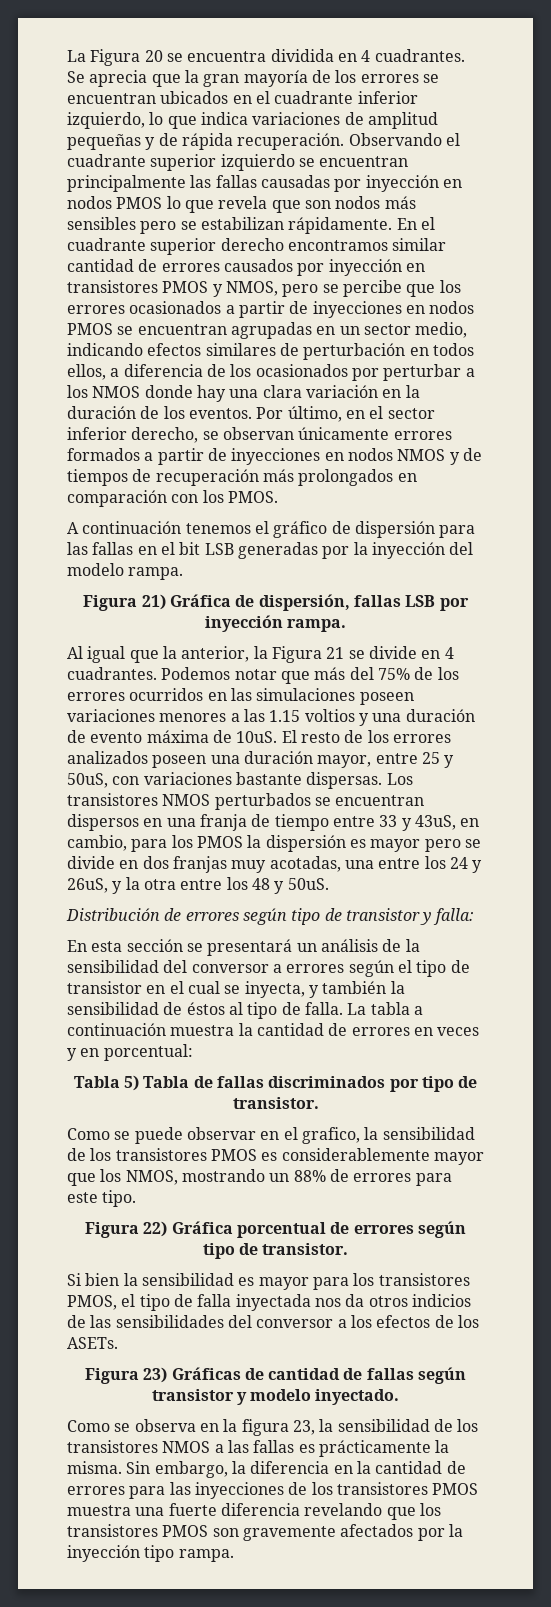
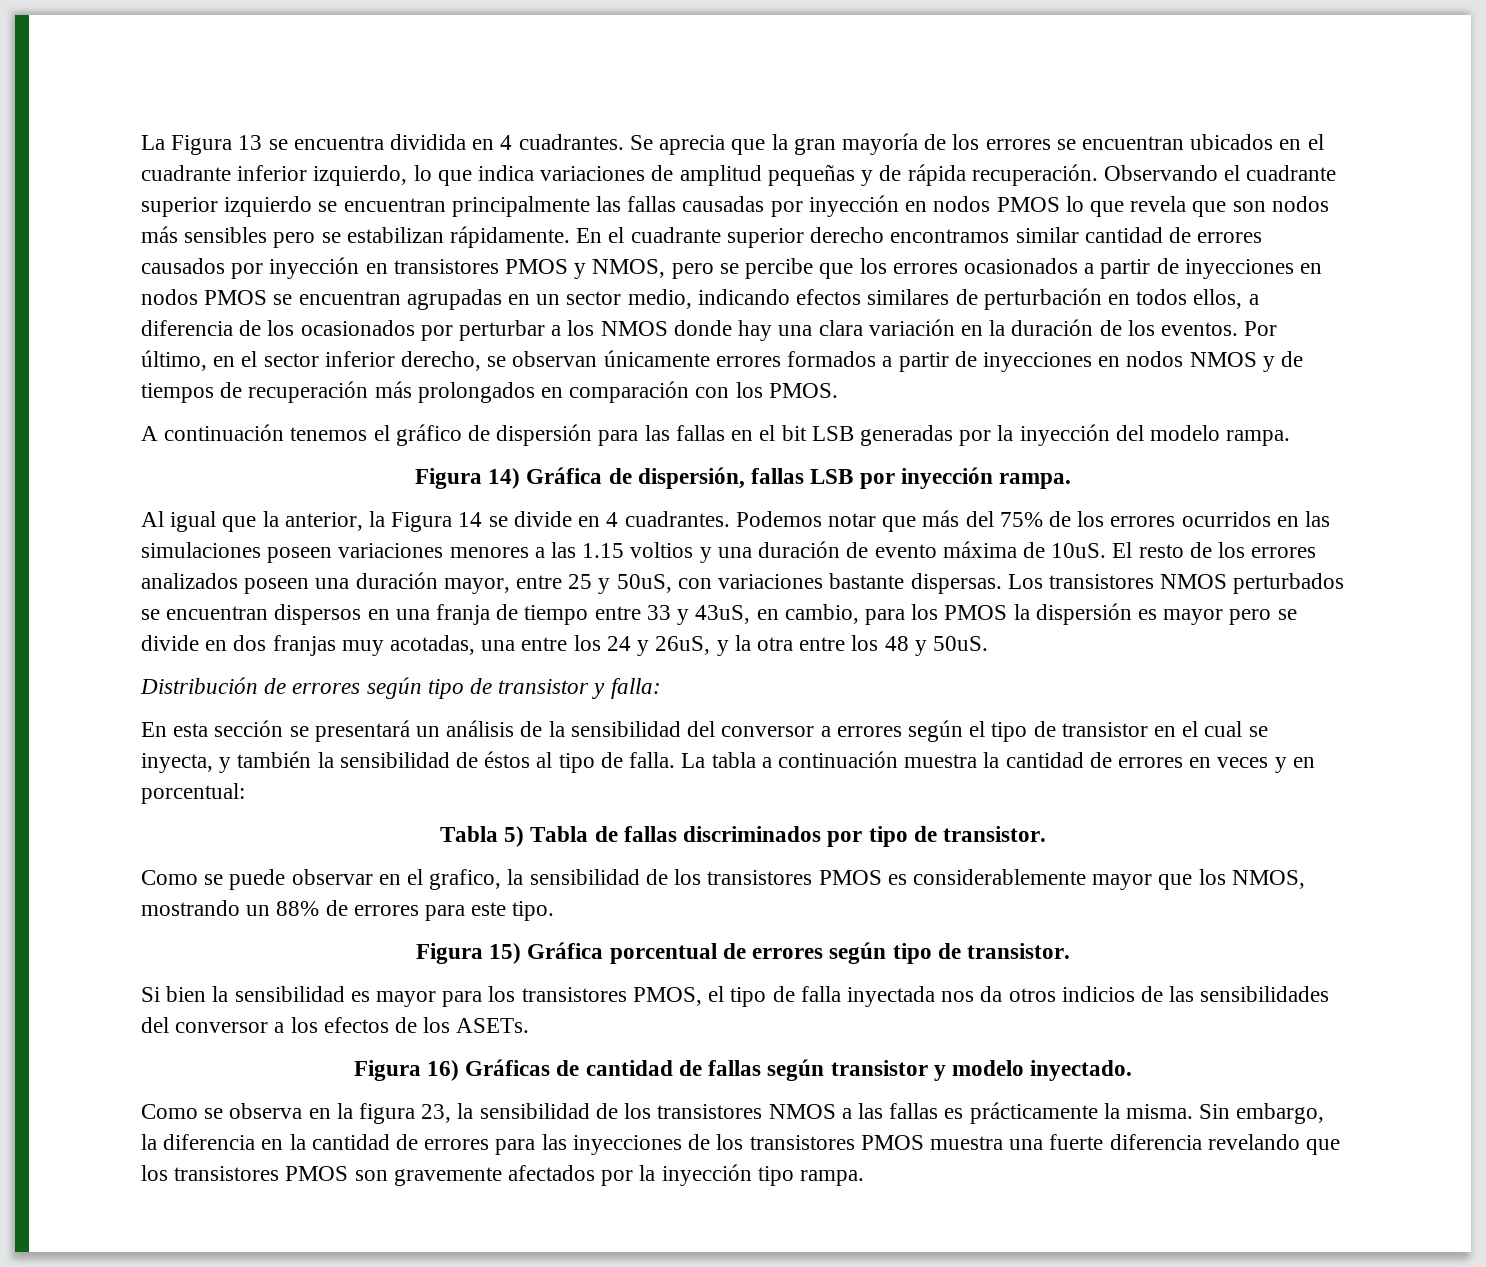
[144,50,163,62] 20 -> [238,135,263,150] 13
[141,594,166,610] 21) -> [488,468,521,489] 14)
[326,647,345,659] 21 -> [458,512,483,527] 14
[143,1221,168,1237] 22) -> [489,943,522,964] 15)
[143,1367,168,1383] 23) -> [427,1060,460,1081] 16)

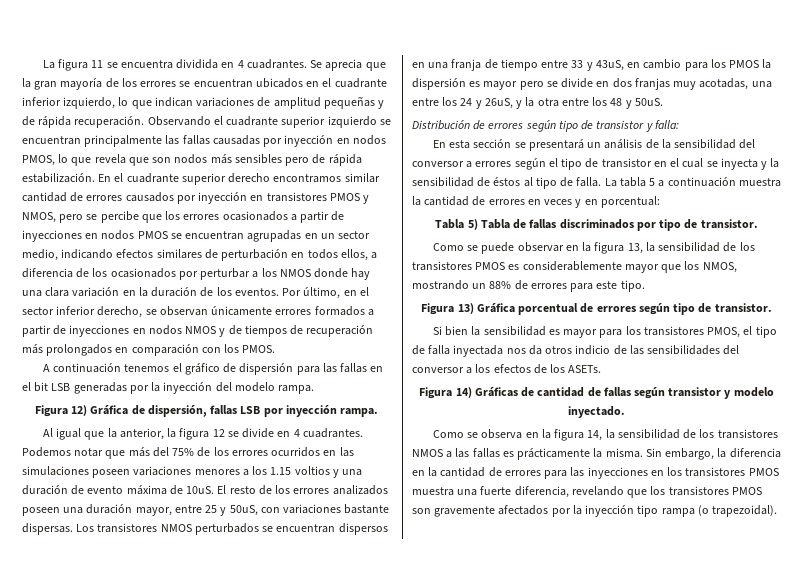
[141,135,263,155] La Figura 13 -> [42,59,104,71] La figura 11
[478,165,535,181] indica -> [154,97,193,107] indican
[996,197,1060,212] PMOS -> [22,155,55,166] PMOS,
[321,226,571,248] se estabilizan rápidamente. -> [312,154,362,166] [22,173,95,183] de rápida estabilización.
[488,468,521,489] 14) -> [71,405,88,416] 12)
[391,512,483,532] Figura 14 -> [179,428,225,440] figura 12
[551,542,577,558] las -> [252,466,268,475] los
[784,604,859,624] cambio, -> [643,59,682,69] cambio
[141,751,312,773] inyecta, y también -> [720,158,768,170] inyecta y
(756, 760) none -> [649,178,656,186] 5
[407,869,502,890] el grafico, -> [582,242,643,254] la figura 13,
[489,943,522,964] 15) -> [457,303,474,314] 13)
[1061,986,1135,1002] indicios -> [575,345,611,355] indicio
[427,1060,460,1081] 16) -> [455,387,472,398] 14)
[421,1104,452,1123] 23, -> [587,430,603,441] 14,
[688,1134,711,1150] de -> [650,470,664,476] en
[1109,1134,1202,1150] diferencia -> [514,486,569,498] diferencia,
[800,1170,865,1186] rampa. -> [661,505,778,517] rampa (o trapezoidal).

